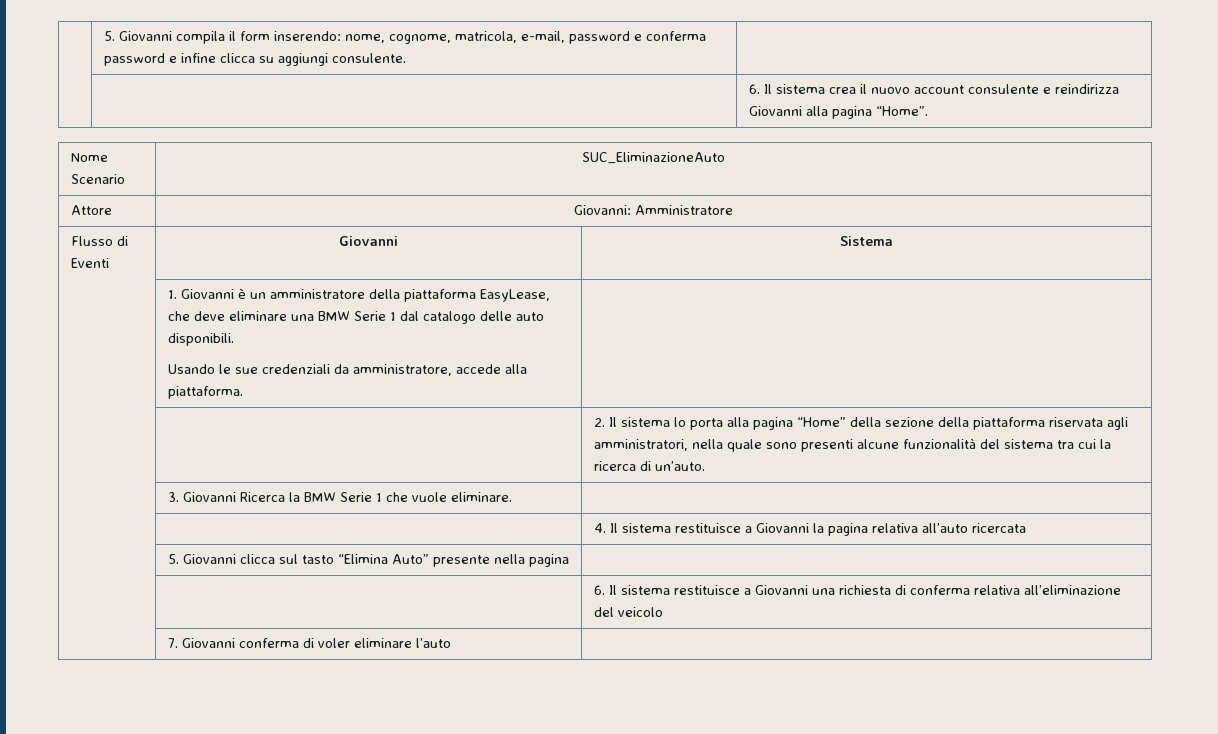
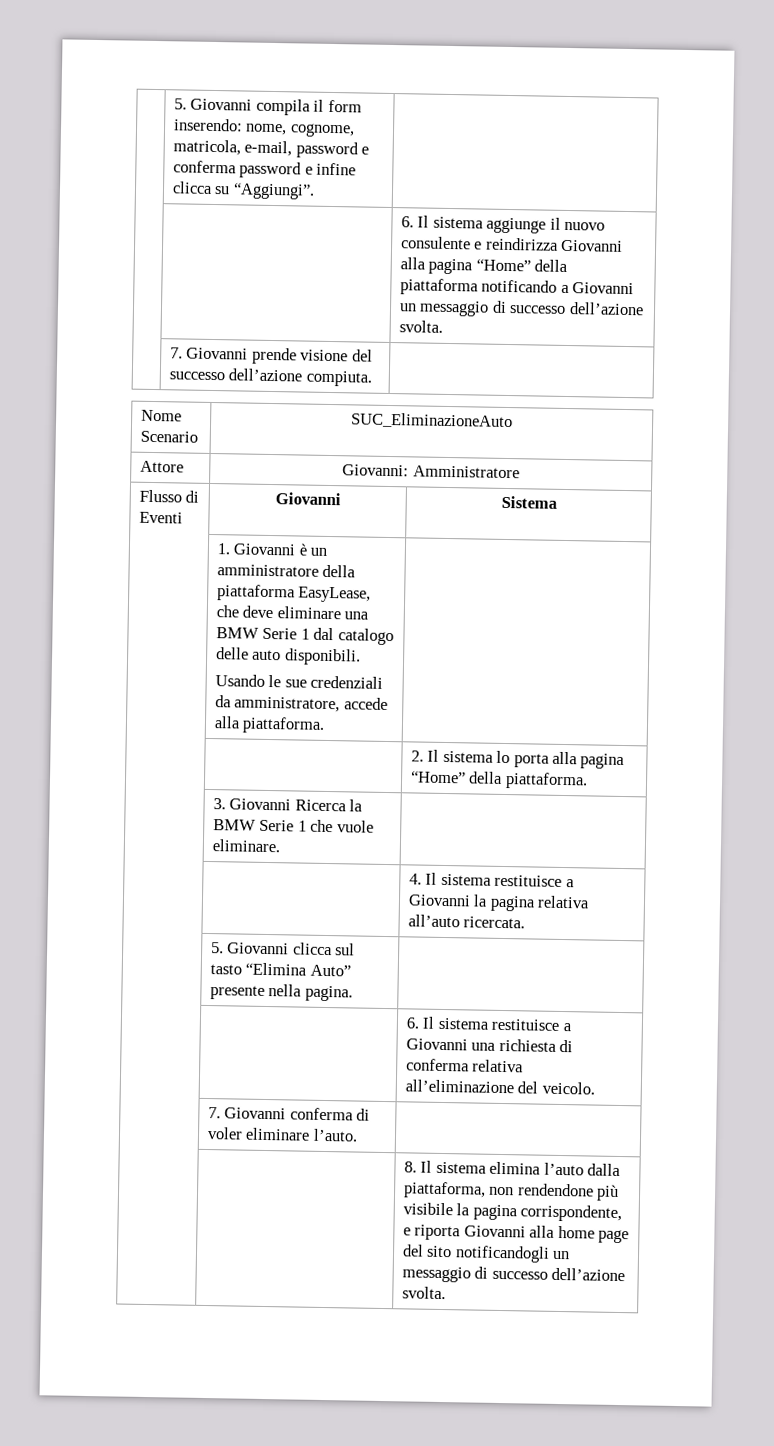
[277,53,406,66] [748,84,856,94] aggiungi consulente. | // | | 6. Il sistema crea -> [232,182,315,200] [400,215,547,234] “Aggiungi”. | // | | 6. Il sistema aggiunge
[913,85,964,94] account -> (605, 226) none
[875,106,928,116] “Home”. -> [475,258,569,273] [399,278,635,296] [398,300,644,317] [398,320,443,333] [169,347,373,365] [168,368,372,387] “Home” della piattaforma notificando a Giovanni un messaggio di successo dell’azione svolta. // | 7. Giovanni prende visione del successo dell’azione compiuta. |
[884,417,1128,430] [593,438,1111,452] [593,461,705,471] sezione della piattaforma riservata agli amministratori, nella quale sono presenti alcune funzionalità del sistema tra cui la ricerca di un’auto. -> [504,772,588,790] piattaforma.
[971,523,1026,533] ricercata -> [463,916,526,929] ricercata.
[528,554,569,567] pagina -> [304,985,353,1002] pagina.
[617,607,663,617] veicolo -> [541,1081,595,1095] veicolo.
[415,638,451,648] l’auto | -> [312,1128,358,1142] [403,1160,621,1177] [402,1181,620,1201] [402,1202,623,1223] [402,1224,629,1244] [401,1244,571,1263] [401,1266,626,1283] [401,1286,446,1300] l’auto. | // | | 8. Il sistema elimina l’auto dalla piattaforma, non rendendone più visibile la pagina corrispondente, e riporta Giovanni alla home page del sito notificandogli un messaggio di successo dell’azione svolta.

